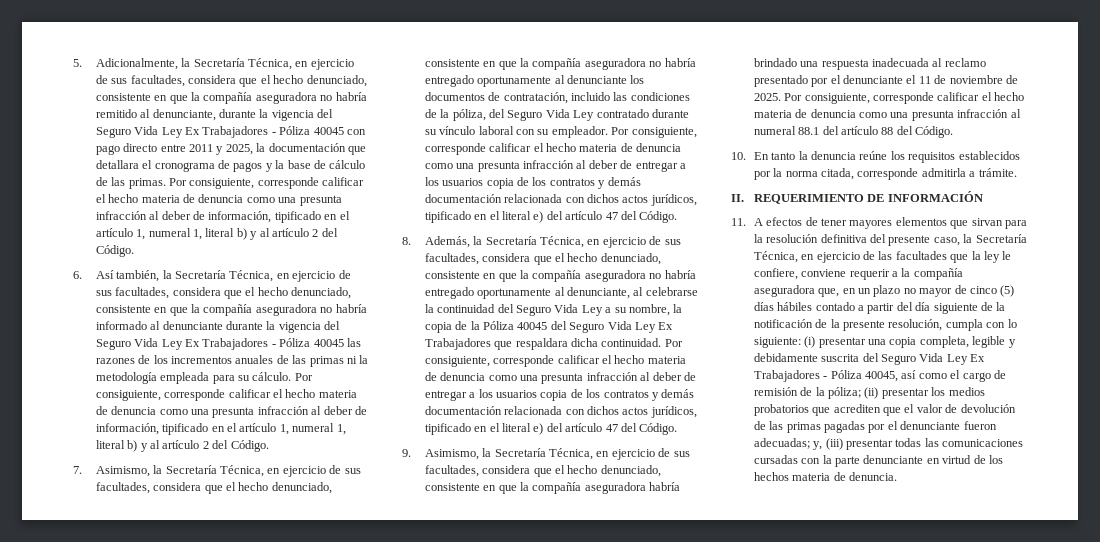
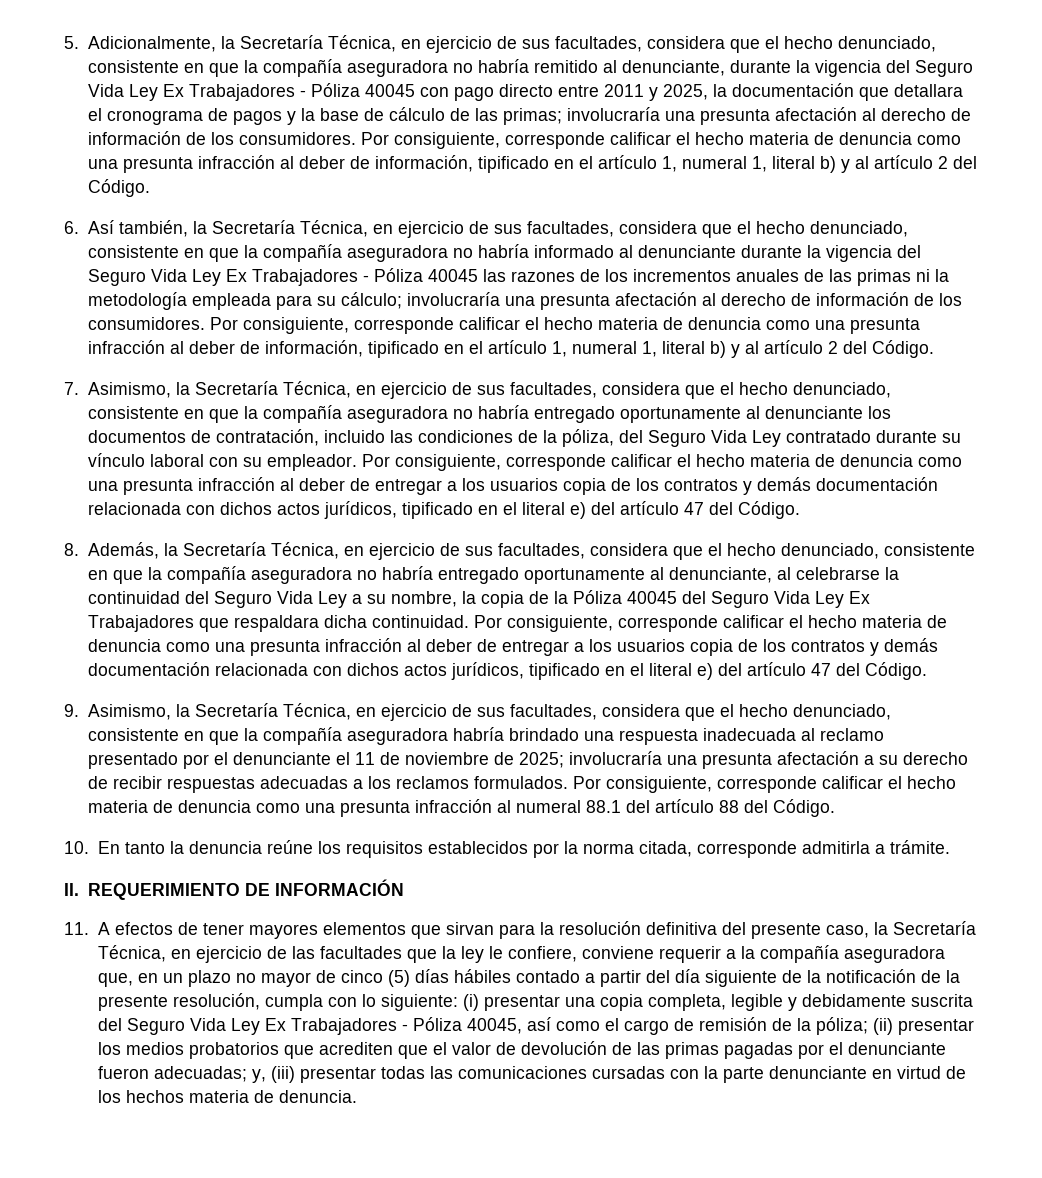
[128,178,166,189] primas. -> [502,107,971,125] [87,131,356,145] primas; involucraría una presunta afectación al derecho de información de los consumidores.
[252,372,292,381] cálculo. -> [340,292,962,310] [87,317,205,330] cálculo; involucraría una presunta afectación al derecho de información de los consumidores.
[753,93,781,101] 2025. -> [518,751,968,769] [87,776,568,793] 2025; involucraría una presunta afectación a su derecho de recibir respuestas adecuadas a los reclamos formulados.

